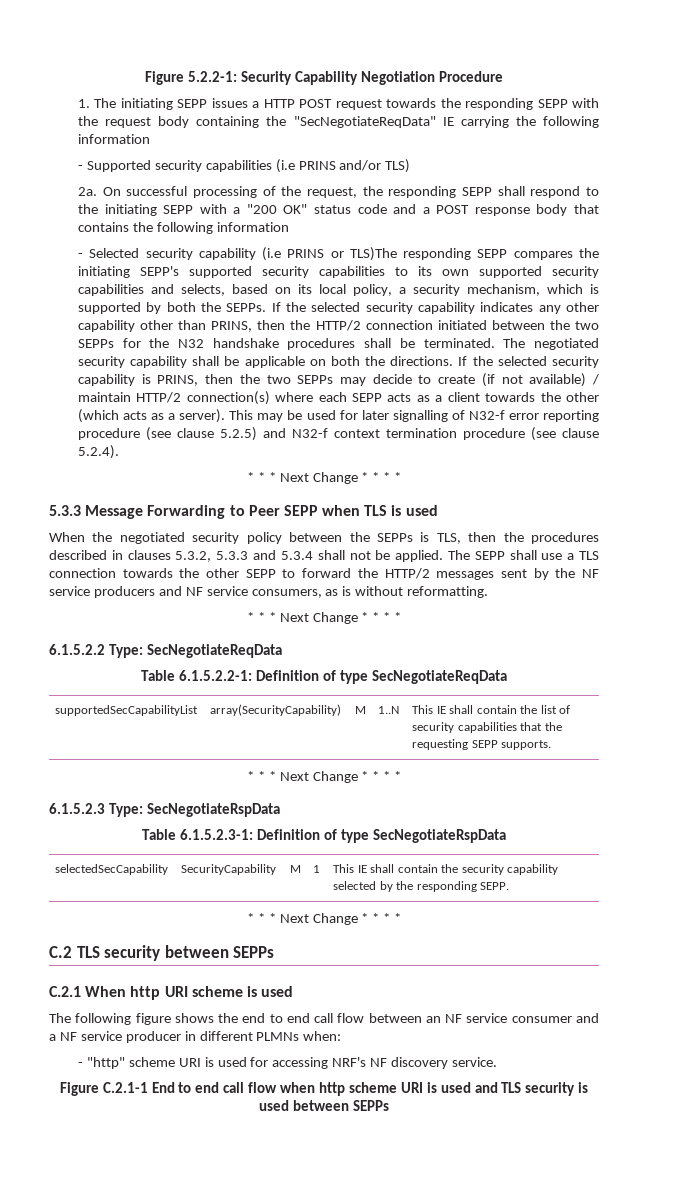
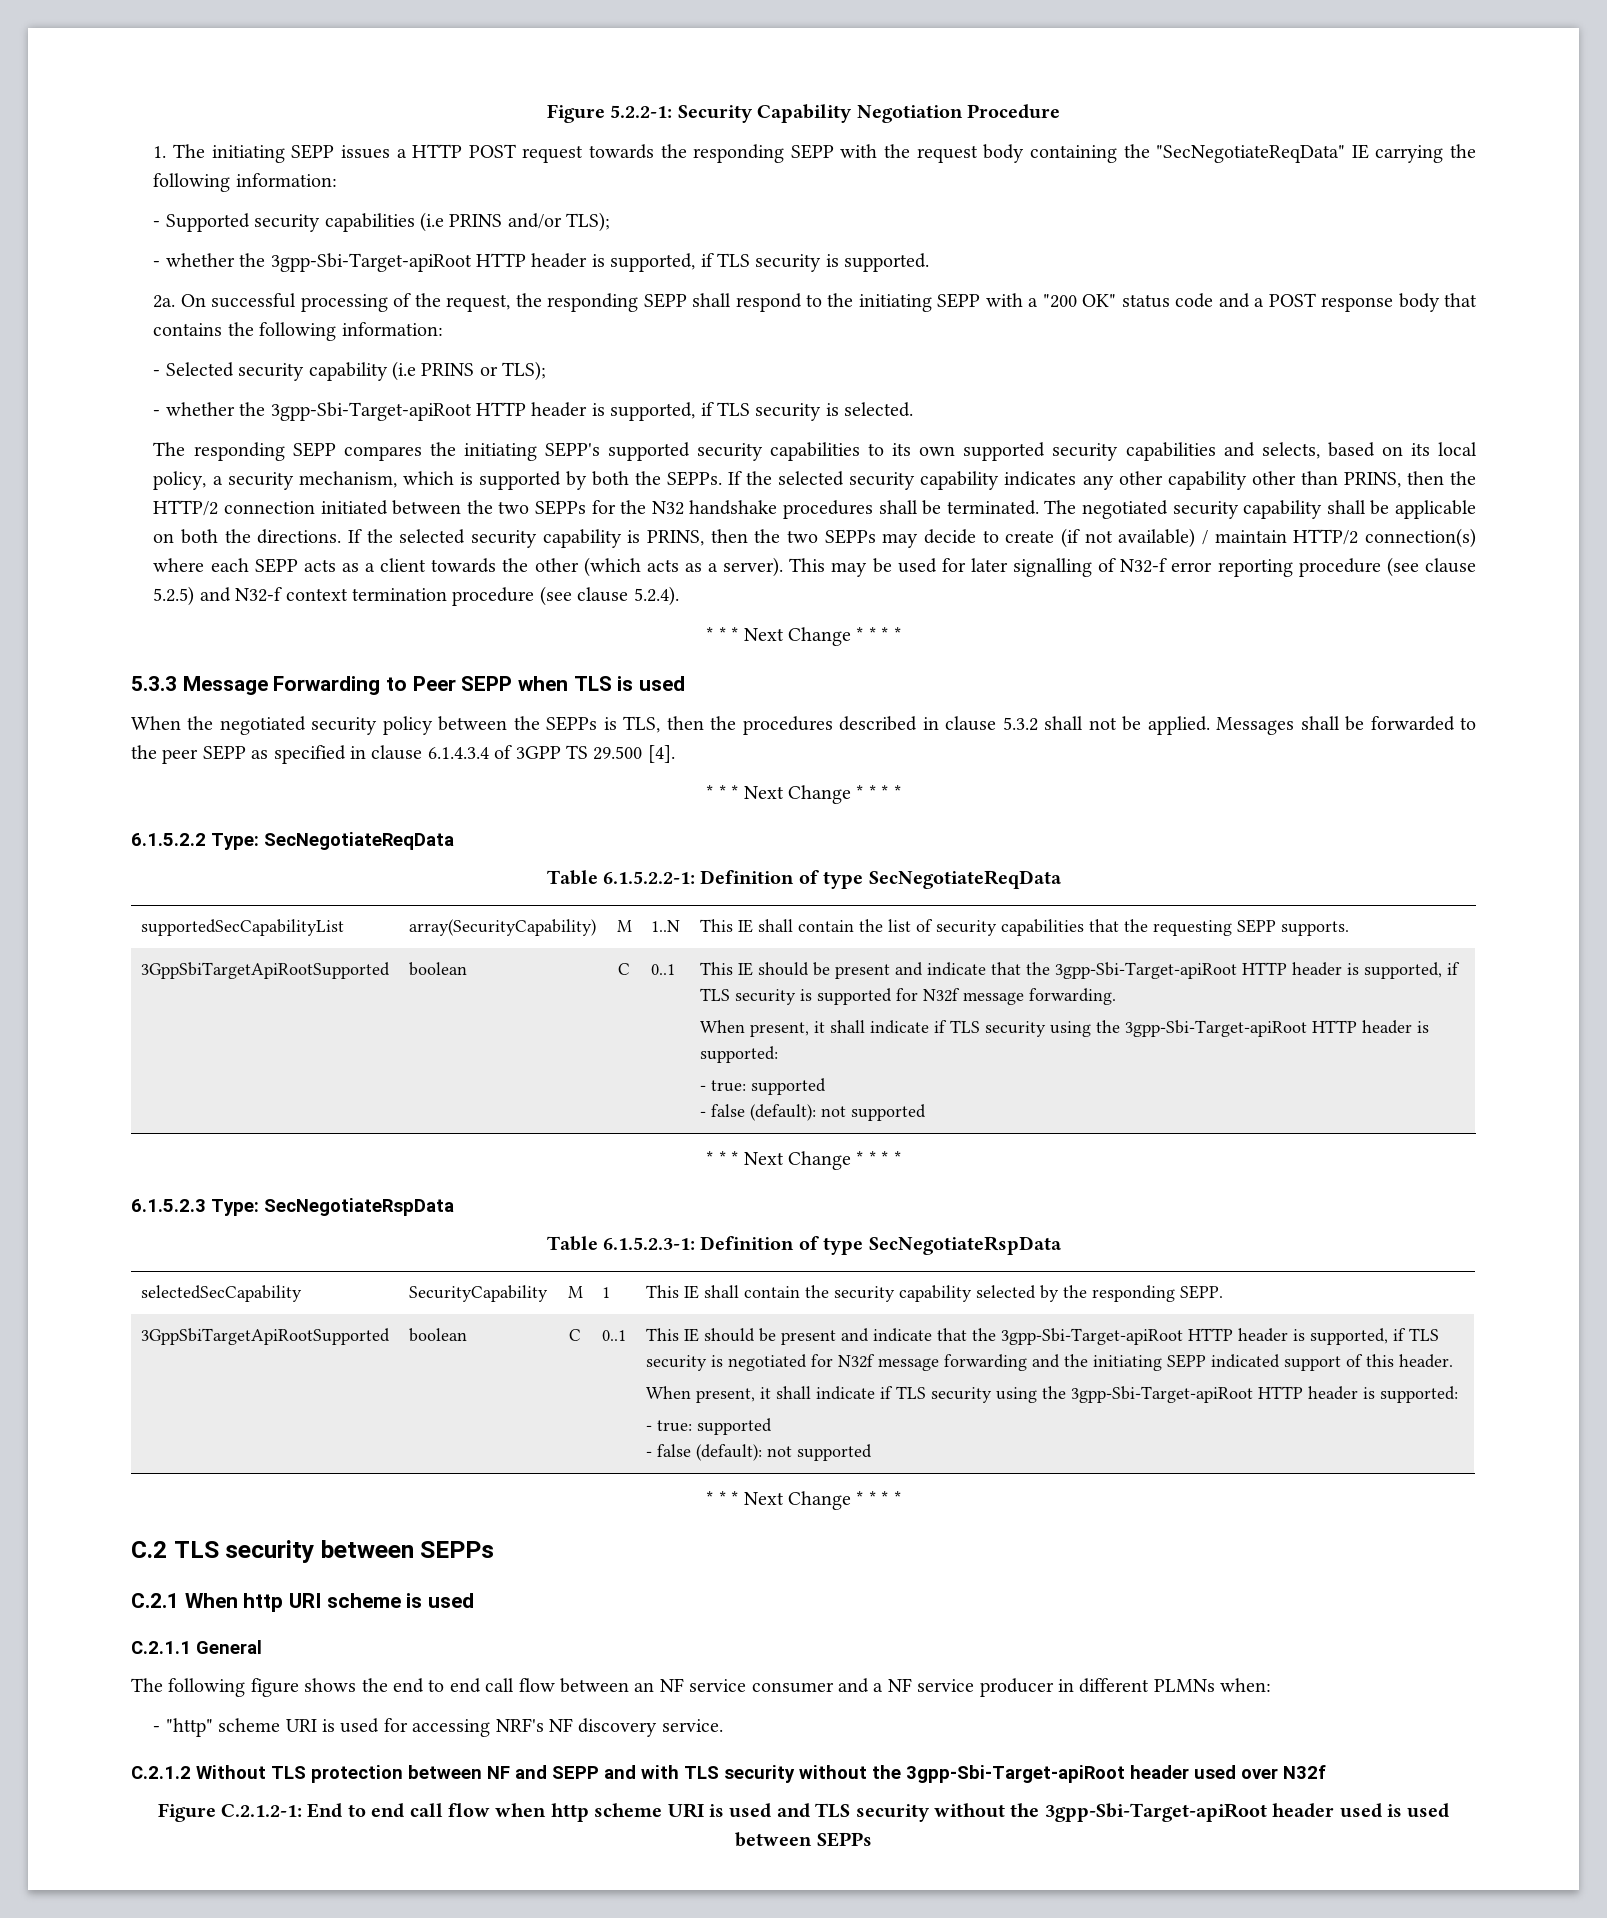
[77,134,150,144] information -> [235,173,337,187] information:
[385,159,411,173] TLS) -> [566,212,611,232] [153,253,930,272] TLS); // - whether the 3gpp-Sbi-Target-apiRoot HTTP header is supported, if TLS security is supported.
[216,222,289,232] information -> [341,322,443,336] information:
[349,247,397,261] TLS)The -> [502,361,547,381] [153,402,914,421] [153,442,186,456] TLS); // - whether the 3gpp-Sbi-Target-apiRoot HTTP header is supported, if TLS security is selected. // The
[127,550,599,562] [49,568,599,580] [49,586,489,598] clauses 5.3.2, 5.3.3 and 5.3.4 shall not be applied. The SEPP shall use a TLS connection towards the other SEPP to forward the HTTP/2 messages sent by the NF service producers and NF service consumers, as is without reformatting. -> [945,716,1477,735] [131,745,675,764] clause 5.3.2 shall not be applied. Messages shall be forwarded to the peer SEPP as specified in clause 6.1.4.3.4 of 3GPP TS 29.500 [4].
(552, 745) none -> [140,962,390,979] [408,962,467,976] [618,963,630,975] [650,964,675,975] [699,962,1460,979] [699,988,1116,1005] [699,1020,1429,1037] [699,1046,778,1063] [699,1078,826,1095] [699,1104,926,1121] // 3GppSbiTargetApiRootSupported | boolean | C | 0..1 | This IE should be present and indicate that the 3gpp-Sbi-Target-apiRoot HTTP header is supported, if TLS security is supported for N32f message forwarding. // When present, it shall indicate if TLS security using the 3gpp-Sbi-Target-apiRoot HTTP header is supported: // - true: supported // - false (default): not supported
(510, 886) none -> [140,1328,390,1345] [408,1328,467,1342] [569,1329,581,1341] [601,1330,626,1341] [645,1328,1439,1345] [645,1354,1453,1371] [645,1386,1458,1403] [645,1418,772,1435] [645,1444,872,1461] // 3GppSbiTargetApiRootSupported | boolean | C | 0..1 | This IE should be present and indicate that the 3gpp-Sbi-Target-apiRoot HTTP header is supported, if TLS security is negotiated for N32f message forwarding and the initiating SEPP indicated support of this header. // When present, it shall indicate if TLS security using the 3gpp-Sbi-Target-apiRoot HTTP header is supported: // - true: supported // - false (default): not supported
(294, 991) none -> [131,1640,262,1654] // C.2.1.1 General
[59,1082,148,1096] // Figure C.2.1-1 -> [131,1765,1326,1783] [157,1803,302,1822] // C.2.1.2 Without TLS protection between NF and SEPP and with TLS security without the 3gpp-Sbi-Target-apiRoot header used over N32f // Figure C.2.1.2-1:
(576, 1089) none -> [933,1803,1382,1822] without the 3gpp-Sbi-Target-apiRoot header used

